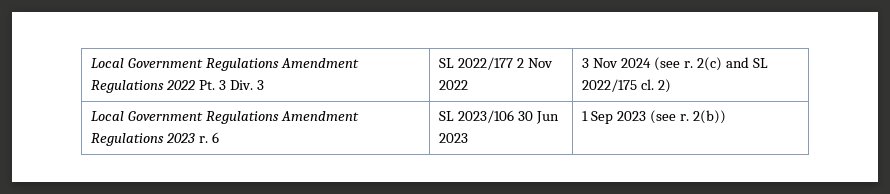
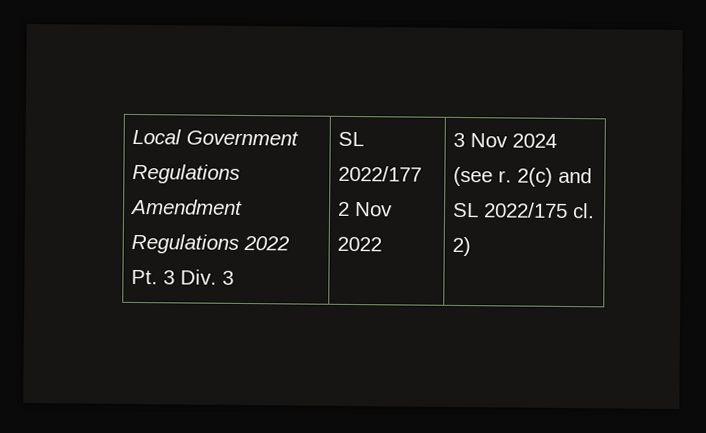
[91,111,359,124] [91,132,219,146] [439,110,559,124] [439,133,469,143] [582,110,726,124] // Local Government Regulations Amendment Regulations 2023 r. 6 | SL 2023/106 30 Jun 2023 | 1 Sep 2023 (see r. 2(b)) -> (472, 246) none

